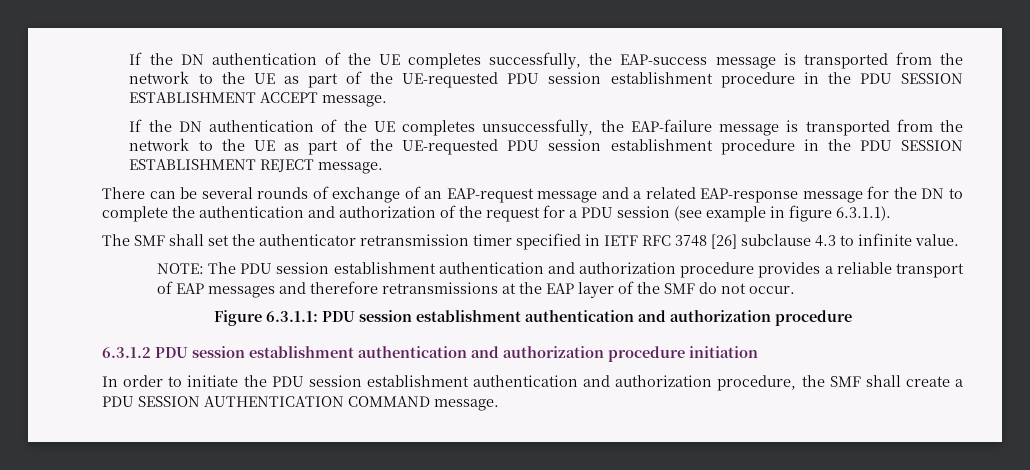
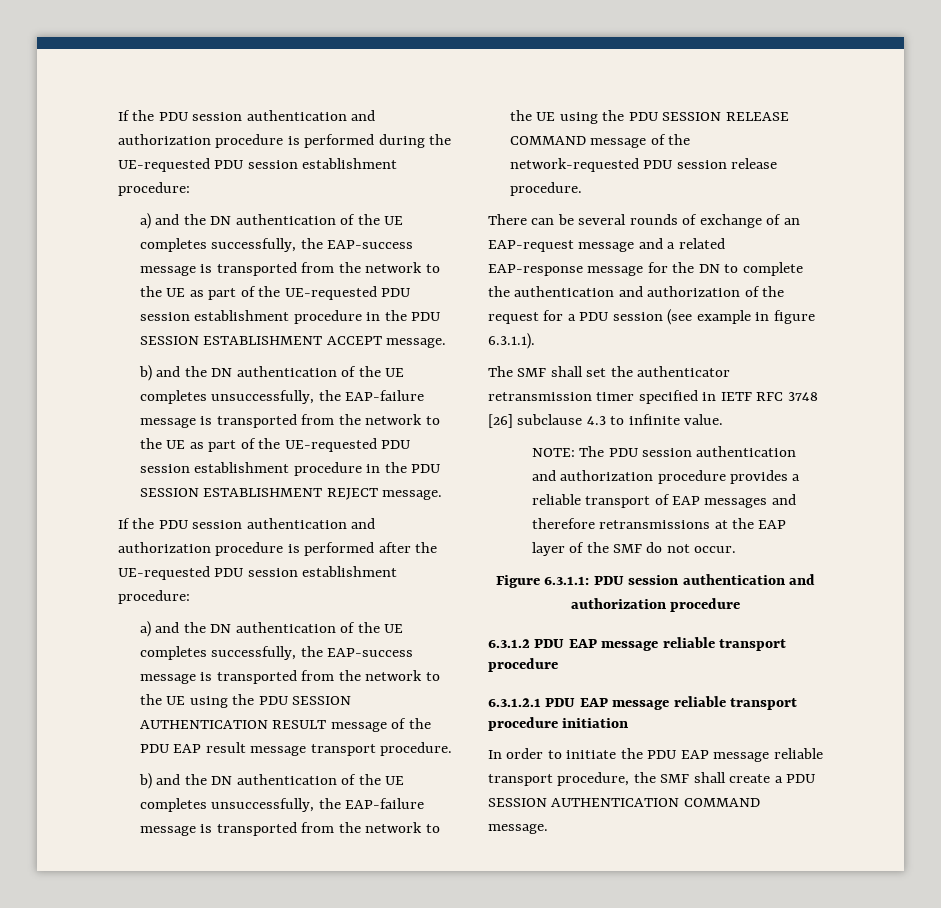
[129,52,173,65] If the -> [118,110,376,121] [118,134,452,148] [118,158,398,172] [118,182,190,196] [139,213,206,229] If the PDU session authentication and authorization procedure is performed during the UE-requested PDU session establishment procedure: // a) and the
[129,119,143,132] If -> [138,365,181,381] b) and
(384, 168) none -> [118,518,376,529] [118,542,438,556] [118,566,398,580] [118,590,190,604] [139,621,404,637] [139,646,414,660] [139,670,440,684] [139,694,352,708] [139,718,431,732] [139,742,453,756] [138,773,405,789] [139,798,425,812] [139,822,440,836] [509,110,789,124] [509,134,691,148] [509,158,778,172] [509,182,582,196] // If the PDU session authentication and authorization procedure is performed after the UE-requested PDU session establishment procedure: // a) and the DN authentication of the UE completes successfully, the EAP-success message is transported from the network to the UE using the PDU SESSION AUTHENTICATION RESULT message of the PDU EAP result message transport procedure. // b) and the DN authentication of the UE completes unsuccessfully, the EAP-failure message is transported from the network to the UE using the PDU SESSION RELEASE COMMAND message of the network-requested PDU session release procedure.
[333,262,436,274] establishment -> (693, 452) none
[415,310,521,322] establishment -> (679, 580) none
[192,346,604,358] session establishment authentication and authorization -> [568,637,787,651] [488,658,558,672] [488,696,798,710] EAP message reliable transport procedure // 6.3.1.2.1 PDU EAP message reliable transport
[308,375,713,387] session establishment authentication and authorization -> [680,748,823,762] [488,774,553,786] EAP message reliable transport

